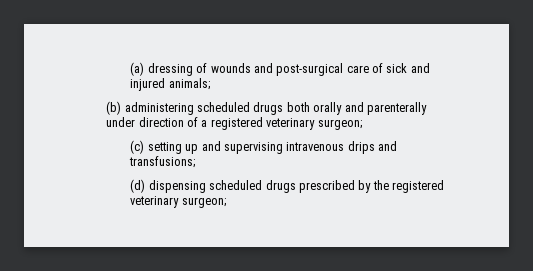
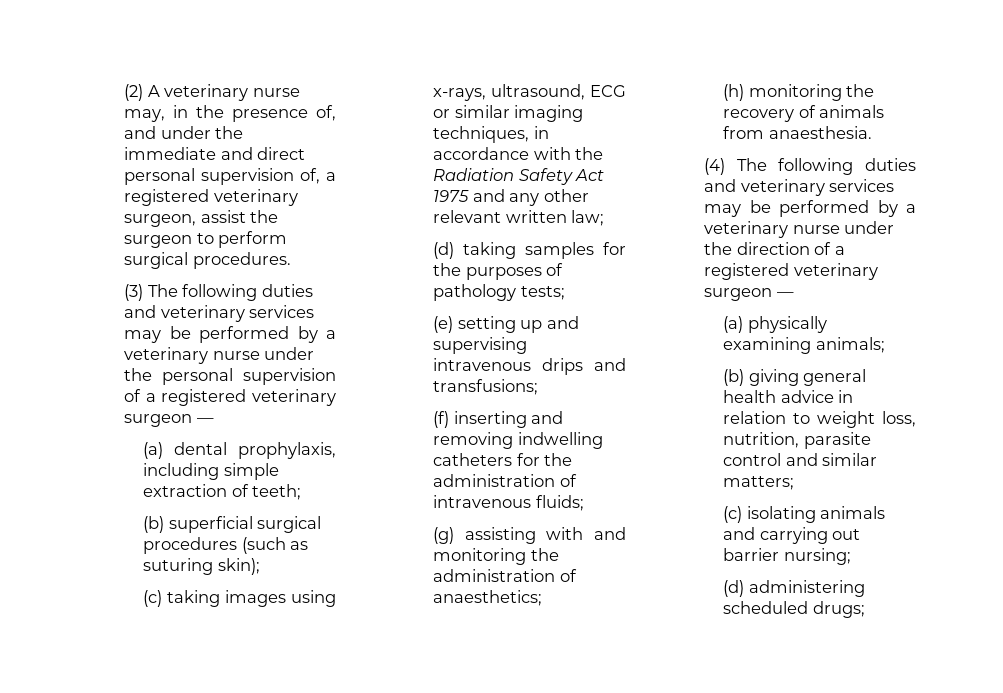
[130,62,430,76] [130,78,210,91] [106,101,427,115] [106,117,362,130] [130,140,145,154] (a) dressing of wounds and post-surgical care of sick and injured animals; // (b) administering scheduled drugs both orally and parenterally under direction of a registered veterinary surgeon; // (c) -> [124,84,300,101] [124,105,336,122] [124,126,244,139] [124,147,306,160] [124,168,336,185] [124,189,298,206] [124,210,279,227] [124,231,288,248] [124,252,291,269] [124,284,313,301] [124,305,315,322] [124,326,336,343] [124,347,315,364] [124,368,336,385] [124,389,336,406] [124,414,214,427] [143,442,336,459] [143,463,279,480] [143,484,302,500] [143,516,322,533] [143,537,309,554] [143,558,260,575] [143,590,336,607] [433,84,626,101] [433,105,584,122] [433,126,549,143] [433,147,604,160] [433,168,605,185] [433,189,589,206] [433,210,605,226] [433,242,626,259] [433,263,564,280] [433,284,565,301] [433,316,454,333] (2) A veterinary nurse may, in the presence of, and under the immediate and direct personal supervision of, a registered veterinary surgeon, assist the surgeon to perform surgical procedures. // (3) The following duties and veterinary services may be performed by a veterinary nurse under the personal supervision of a registered veterinary surgeon — // (a) dental prophylaxis, including simple extraction of teeth; // (b) superficial surgical procedures (such as suturing skin); // (c) taking images using x-rays, ultrasound, ECG or similar imaging techniques, in accordance with the Radiation Safety Act 1975 and any other relevant written law; // (d) taking samples for the purposes of pathology tests; // (e)
[130,179,445,193] [130,196,226,208] (d) dispensing scheduled drugs prescribed by the registered veterinary surgeon; -> [433,411,564,428] [433,432,603,449] [433,453,573,466] [433,474,577,487] [433,495,584,511] [433,527,626,544] [433,548,559,565] [433,569,577,582] [433,590,543,606] [723,84,875,101] [723,105,885,122] [723,126,872,139] [704,158,916,175] [704,179,895,196] [704,200,916,217] [704,221,895,238] [704,242,845,255] [704,263,878,280] [704,288,794,301] [723,316,827,333] [723,337,885,354] [723,369,867,386] [723,390,854,403] [723,411,916,428] [723,432,871,449] [723,453,878,466] [723,476,795,490] [723,506,886,523] [723,527,861,544] [723,548,851,565] [723,580,865,597] [723,601,865,618] (f) inserting and removing indwelling catheters for the administration of intravenous fluids; // (g) assisting with and monitoring the administration of anaesthetics; // (h) monitoring the recovery of animals from anaesthesia. // (4) The following duties and veterinary services may be performed by a veterinary nurse under the direction of a registered veterinary surgeon — // (a) physically examining animals; // (b) giving general health advice in relation to weight loss, nutrition, parasite control and similar matters; // (c) isolating animals and carrying out barrier nursing; // (d) administering scheduled drugs;

